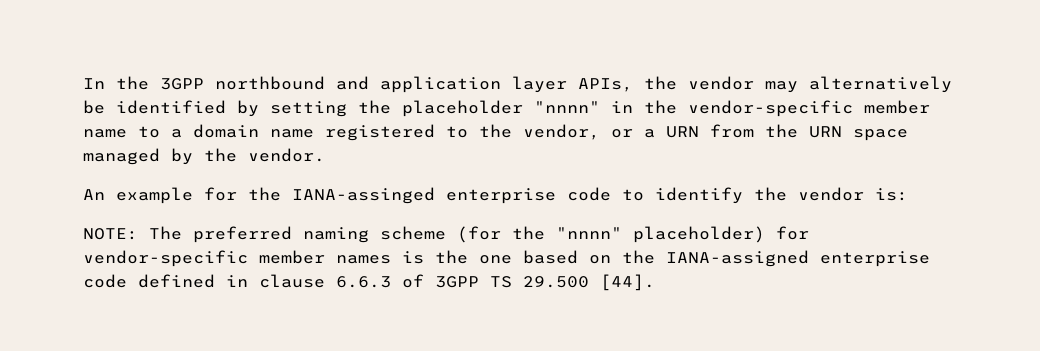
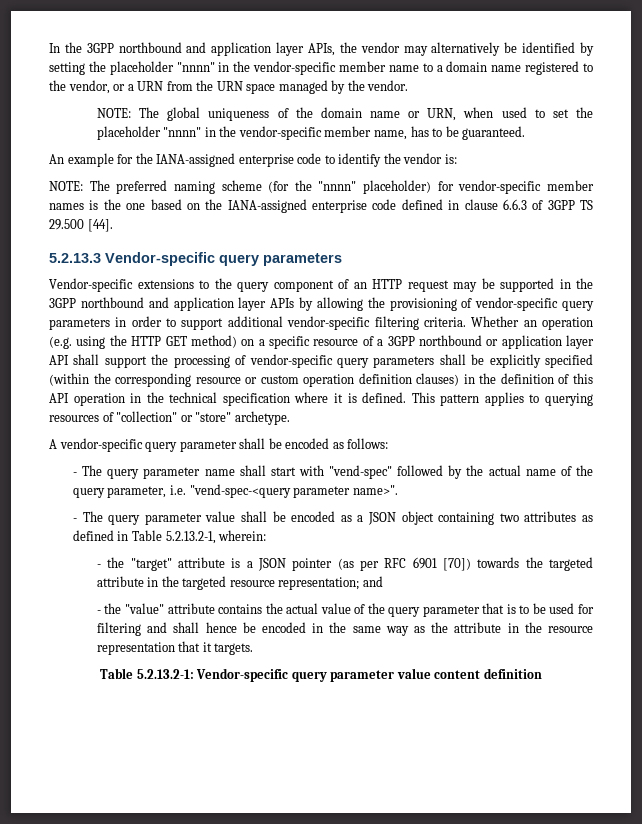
(325, 155) none -> [96,107,593,121] [96,126,526,140] // NOTE: The global uniqueness of the domain name or URN, when used to set the placeholder "nnnn" in the vendor-specific member name, has to be guaranteed.
[292,187,435,204] IANA-assinged -> [156,153,236,167] IANA-assigned
(655, 282) none -> [49,252,342,266] [49,278,593,292] [49,297,594,311] [49,316,593,330] [49,335,594,349] [49,354,594,368] [49,373,594,387] [49,392,593,406] [49,411,290,425] [49,438,389,452] [72,465,593,479] [72,484,398,498] [72,511,594,525] [72,530,267,544] [96,557,593,571] [96,576,383,590] [96,603,594,617] [96,622,594,636] [96,641,254,655] [100,668,542,682] // 5.2.13.3 Vendor-specific query parameters // Vendor-specific extensions to the query component of an HTTP request may be supported in the 3GPP northbound and application layer APIs by allowing the provisioning of vendor-specific query parameters in order to support additional vendor-specific filtering criteria. Whether an operation (e.g. using the HTTP GET method) on a specific resource of a 3GPP northbound or application layer API shall support the processing of vendor-specific query parameters shall be explicitly specified (within the corresponding resource or custom operation definition clauses) in the definition of this API operation in the technical specification where it is defined. This pattern applies to querying resources of "collection" or "store" archetype. // A vendor-specific query parameter shall be encoded as follows: // - The query parameter name shall start with "vend-spec" followed by the actual name of the query parameter, i.e. "vend-spec-<query parameter name>". // - The query parameter value shall be encoded as a JSON object containing two attributes as defined in Table 5.2.13.2-1, wherein: // - the "target" attribute is a JSON pointer (as per RFC 6901 [70]) towards the targeted attribute in the targeted resource representation; and // - the "value" attribute contains the actual value of the query parameter that is to be used for filtering and shall hence be encoded in the same way as the attribute in the resource representation that it targets. // Table 5.2.13.2-1: Vendor-specific query parameter value content definition

